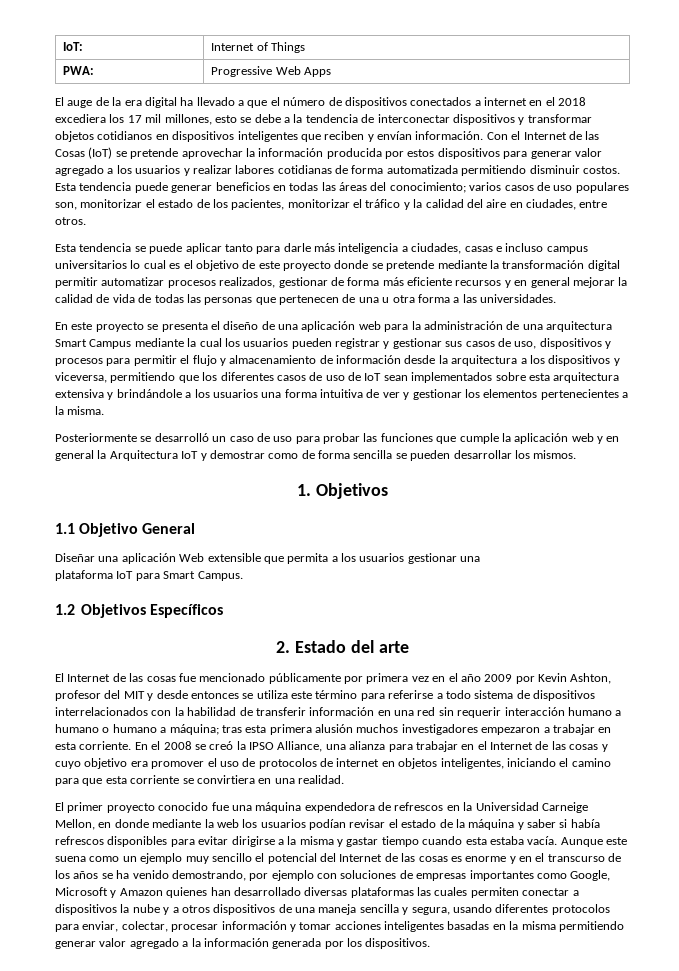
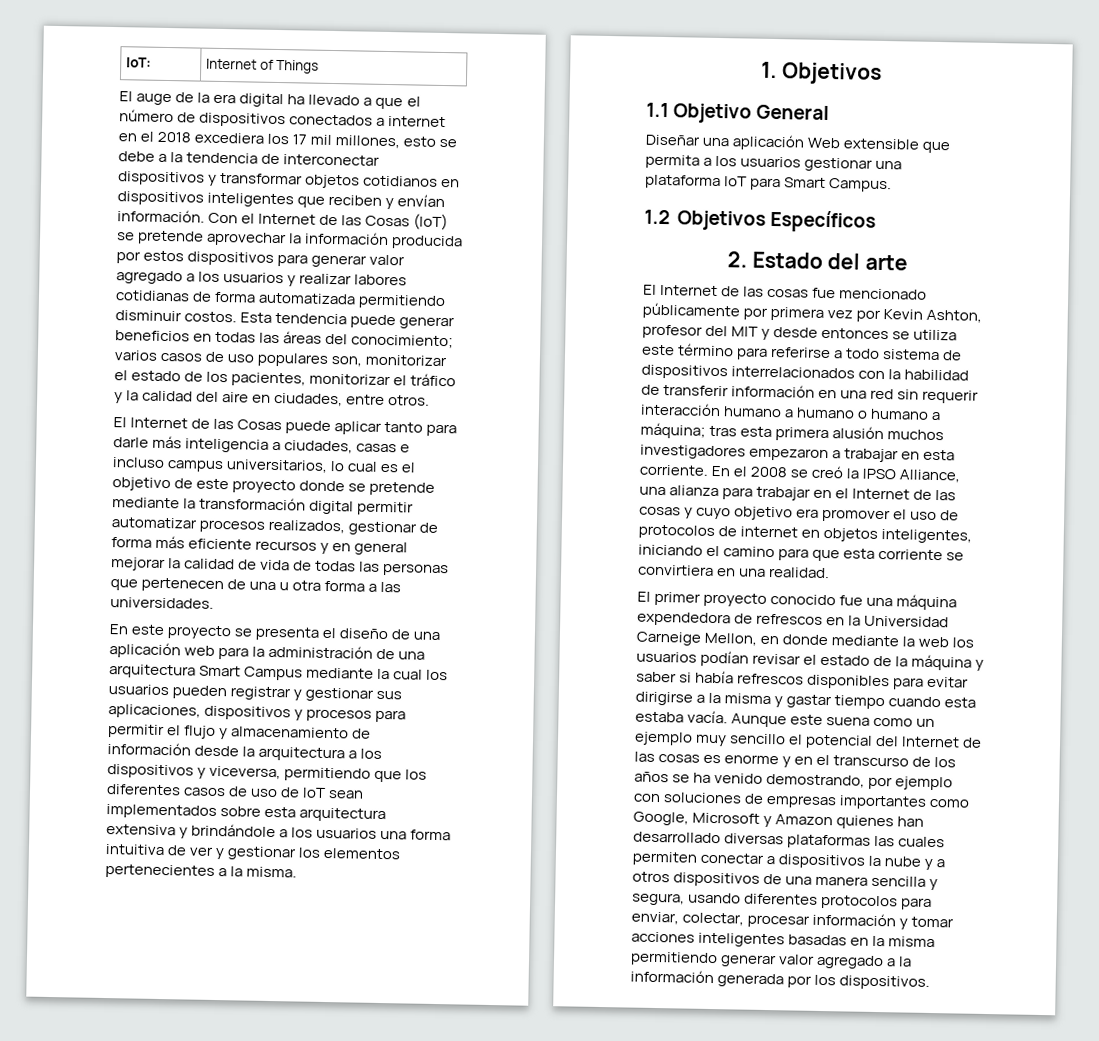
[63,66,95,75] [211,66,332,77] // PWA: | Progressive Web Apps -> (320, 66) none
[55,243,146,252] Esta tendencia se -> [113,417,283,431] El Internet de las Cosas
[55,260,127,269] universitarios -> [226,459,329,473] universitarios,
[465,338,537,349] casos de uso, -> [108,704,201,719] aplicaciones,
[55,433,620,444] [55,450,577,461] // Posteriormente se desarrolló un caso de uso para probar las funciones que cumple la aplicación web y en general la Arquitectura IoT y demostrar como de forma sencilla se pueden desarrollar los mismos. -> (298, 872) none
[432,673,513,682] en el año 2009 -> (854, 314) none
[318,904,357,915] maneja -> [815,875,869,886] manera

